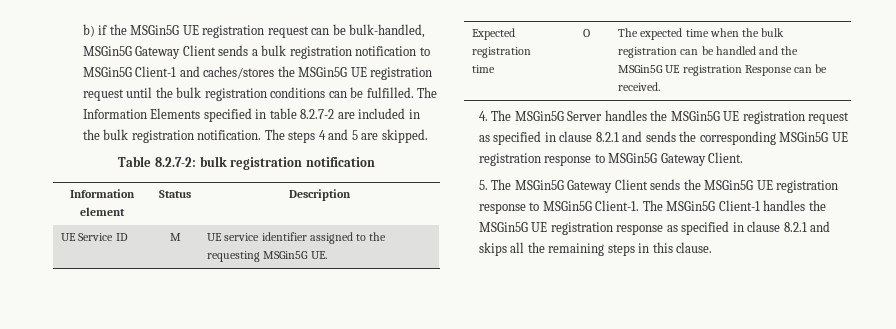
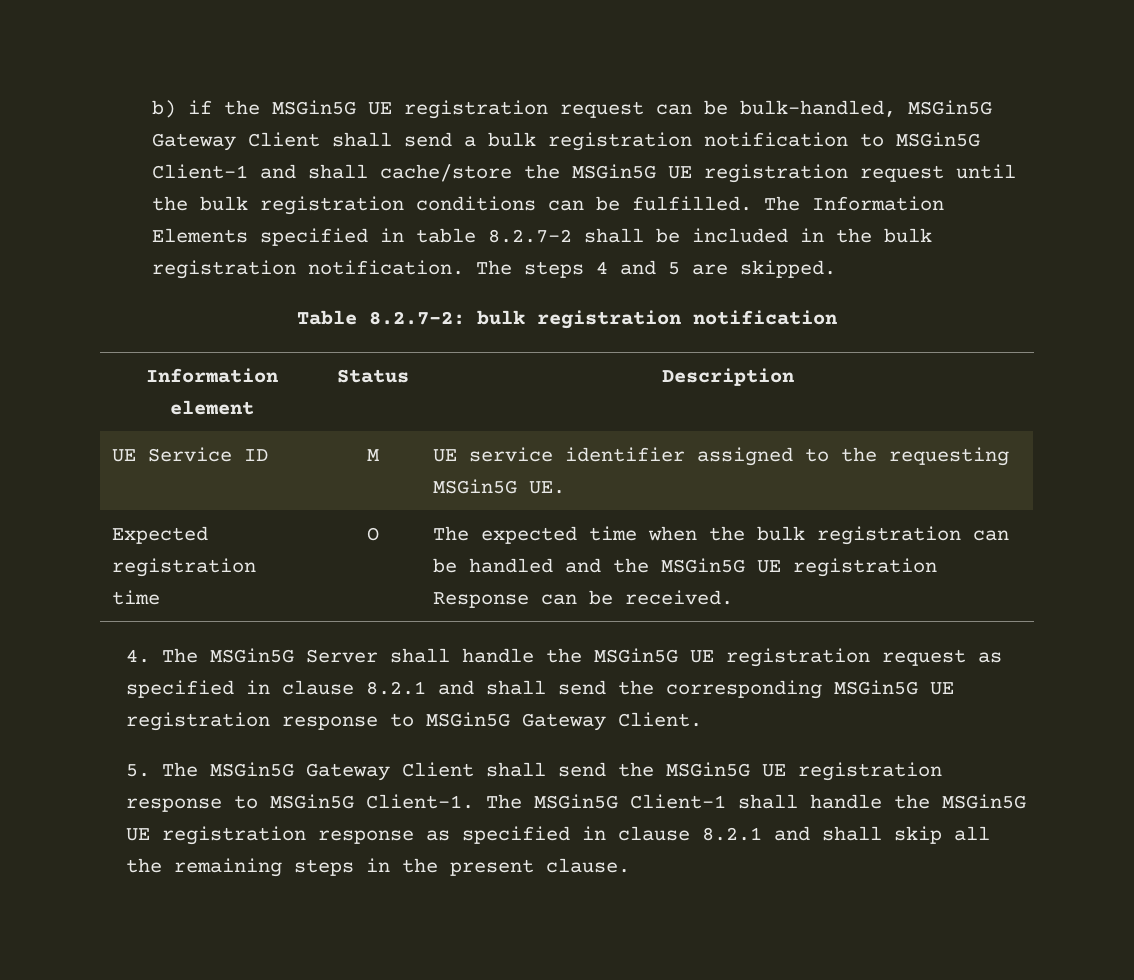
[218,45,249,56] sends -> [332,132,453,147] shall send
[203,66,275,79] caches/stores -> [308,164,513,182] shall cache/store
[337,112,355,119] are -> [584,228,681,243] shall be
[604,110,647,121] handles -> [390,648,535,663] shall handle
[645,131,676,142] sends -> [486,680,607,695] shall send
[650,179,681,190] sends -> [486,762,607,777] shall send
[763,200,806,211] handles -> [738,794,883,809] shall handle
[478,242,507,256] skips -> [822,826,943,844] shall skip
[652,242,673,253] this -> [402,858,535,876] the present

